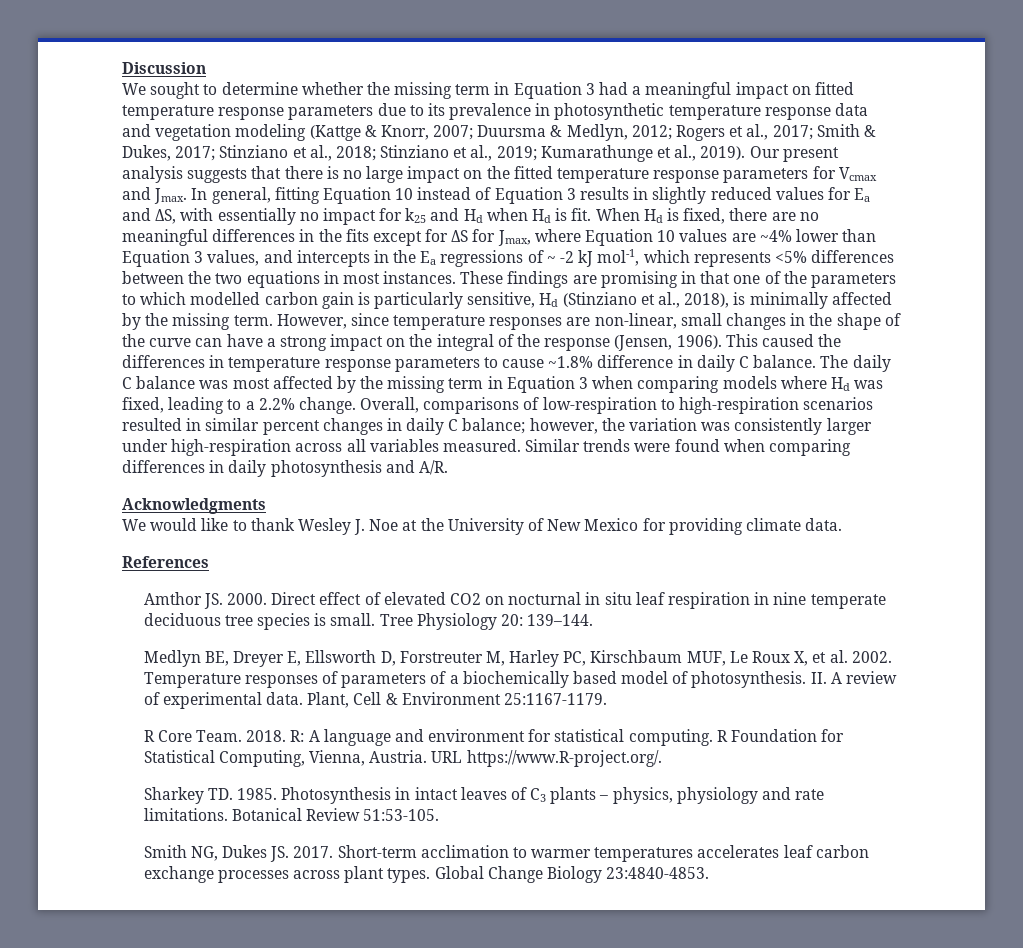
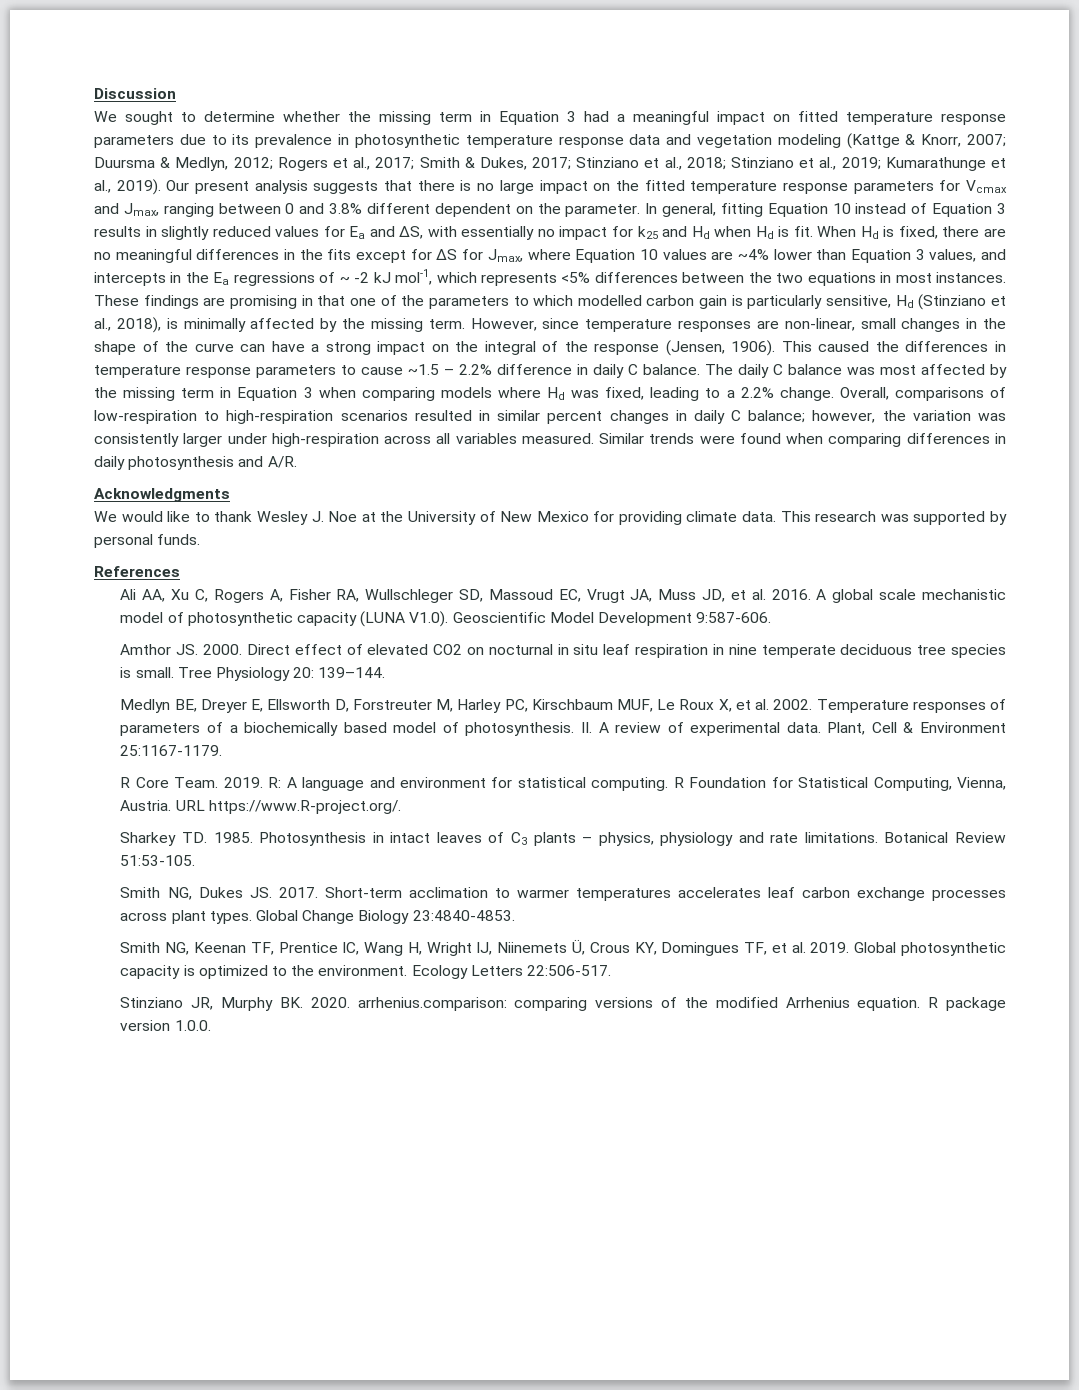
[154,188,188,204] Jmax. -> [123,203,641,217] Jmax, ranging between 0 and 3.8% different dependent on the parameter.
[548,356,594,368] ~1.8% -> [408,364,492,375] ~1.5 – 2.2%
[122,556,209,568] // References -> [780,511,1007,525] [94,534,201,548] [94,566,180,577] [120,589,1007,603] [120,611,772,627] This research was supported by personal funds. // References // Ali AA, Xu C, Rogers A, Fisher RA, Wullschleger SD, Massoud EC, Vrugt JA, Muss JD, et al. 2016. A global scale mechanistic model of photosynthetic capacity (LUNA V1.0). Geoscientific Model Development 9:587-606.
[246,730,287,742] 2018. -> [223,777,263,788] 2019.
(710, 873) none -> [120,939,1006,956] [120,965,611,979] [120,997,1007,1011] [120,1020,211,1031] // Smith NG, Keenan TF, Prentice IC, Wang H, Wright IJ, Niinemets Ü, Crous KY, Domingues TF, et al. 2019. Global photosynthetic capacity is optimized to the environment. Ecology Letters 22:506-517. // Stinziano JR, Murphy BK. 2020. arrhenius.comparison: comparing versions of the modified Arrhenius equation. R package version 1.0.0.

